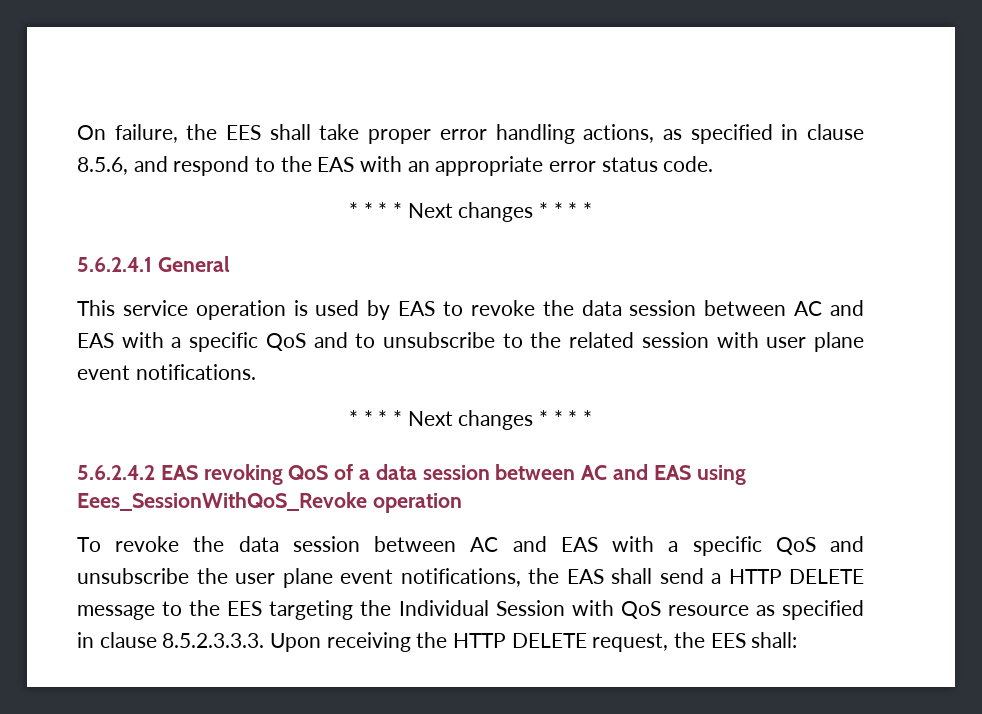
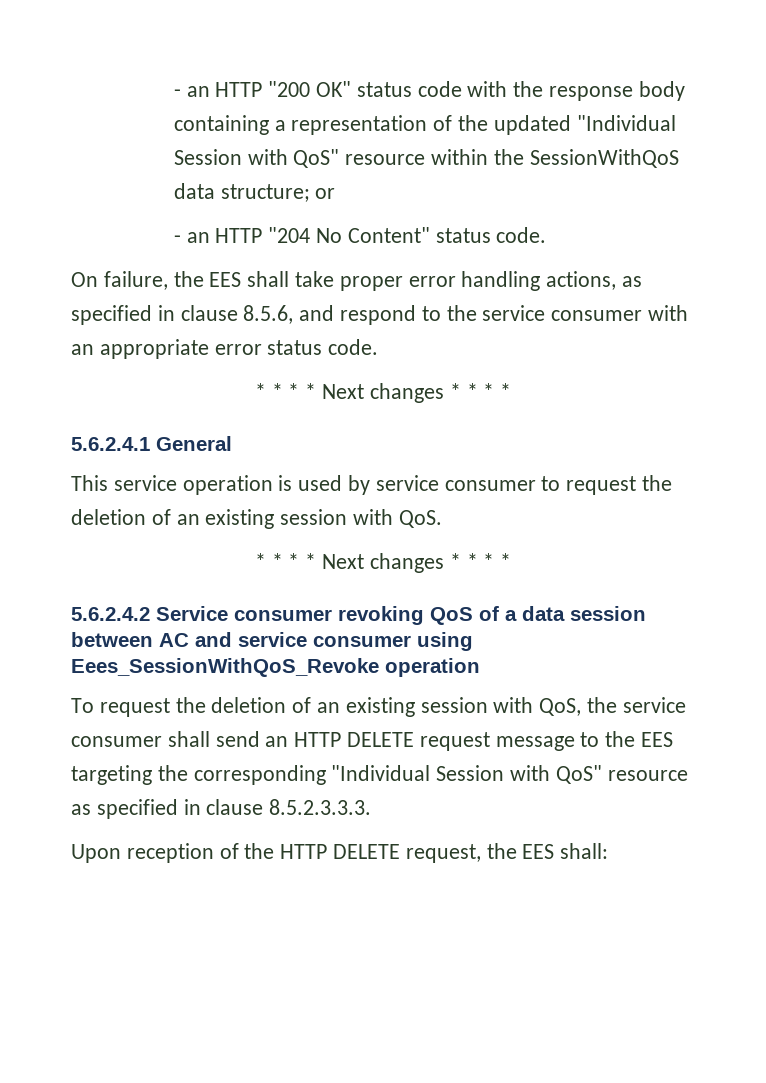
(77, 132) none -> [173,81,685,101] [173,115,676,135] [173,149,679,168] [173,183,336,202] [173,227,547,243] - an HTTP "200 OK" status code with the response body containing a representation of the updated "Individual Session with QoS" resource within the SessionWithQoS data structure; or // - an HTTP "204 No Content" status code. //
[317,157,355,172] EAS -> [482,305,643,321] service consumer
[398,300,864,316] [77,332,864,352] [77,364,256,380] EAS to revoke the data session between AC and EAS with a specific QoS and to unsubscribe to the related session with user plane event notifications. -> [375,475,673,495] [71,509,442,529] service consumer to request the deletion of an existing session with QoS.
[160,465,198,480] EAS -> [156,606,332,621] Service consumer
[653,465,691,480] EAS -> [238,632,411,647] service consumer
[115,536,865,556] [77,568,604,588] revoke the data session between AC and EAS with a specific QoS and unsubscribe the user plane event notifications, the EAS -> [99,697,686,717] [71,736,162,747] request the deletion of an existing session with QoS, the service consumer
[711,569,864,584] a HTTP DELETE -> [265,732,490,751] an HTTP DELETE request
[398,600,661,619] Individual Session with QoS -> [193,765,602,785] corresponding "Individual Session with QoS"
[270,632,411,652] Upon receiving -> [71,843,239,863] // Upon reception of

